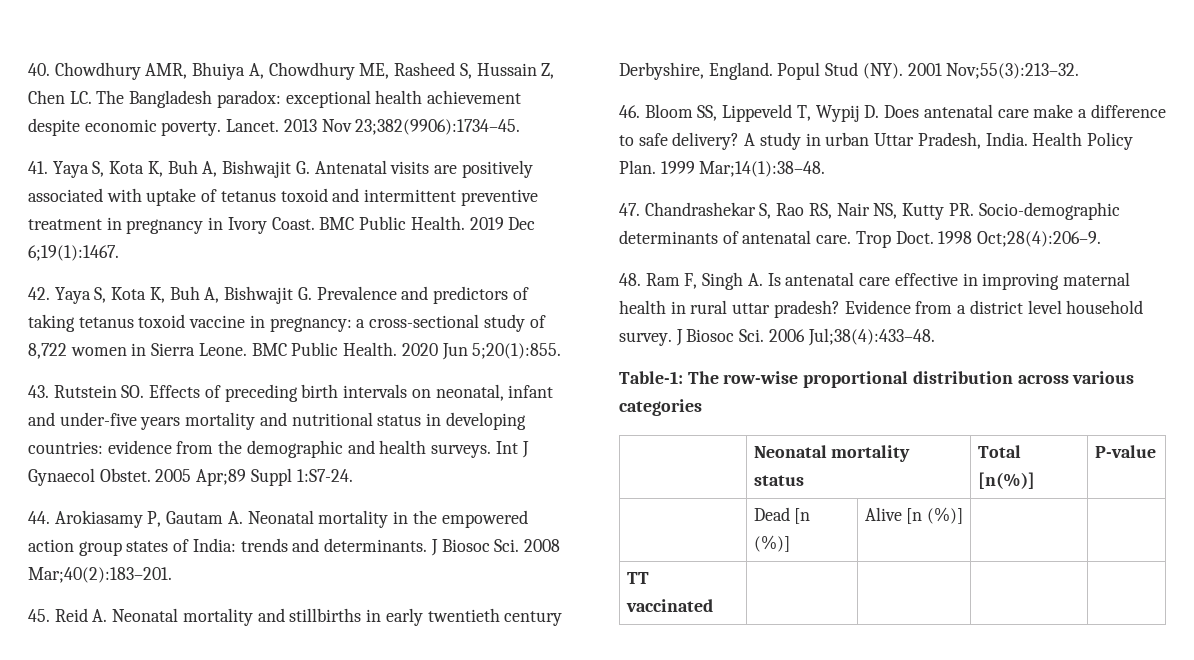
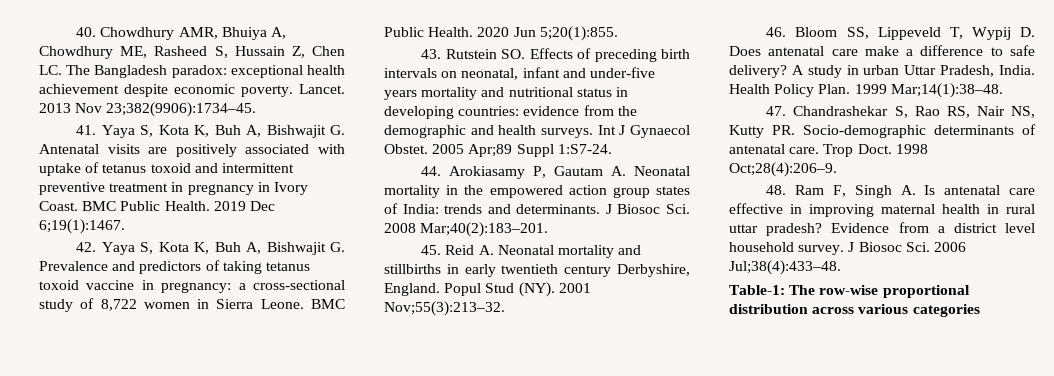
[753,445,911,462] [753,475,804,486] [977,445,1021,458] [977,472,1035,489] [1094,445,1156,458] [753,507,811,524] [753,535,790,552] [864,507,964,524] [626,572,649,584] [625,599,713,612] // | Neonatal mortality status | Total [n(%)] | P-value // | Dead [n (%)] | Alive [n (%)] | | // TT vaccinated | | | | -> (980, 310) none

